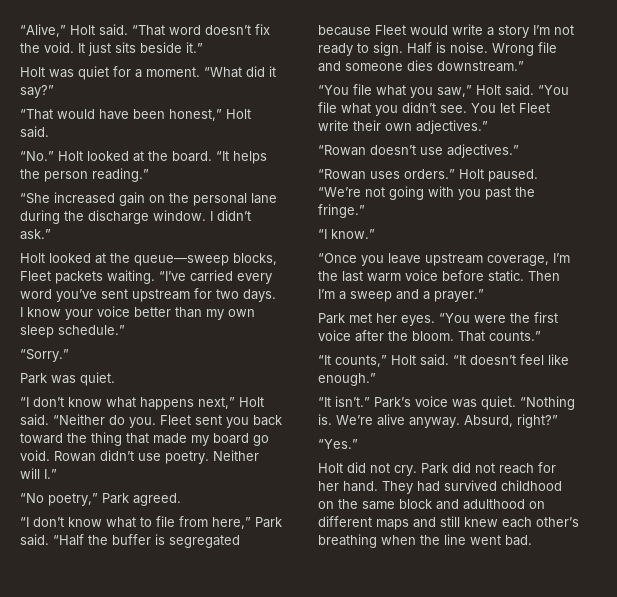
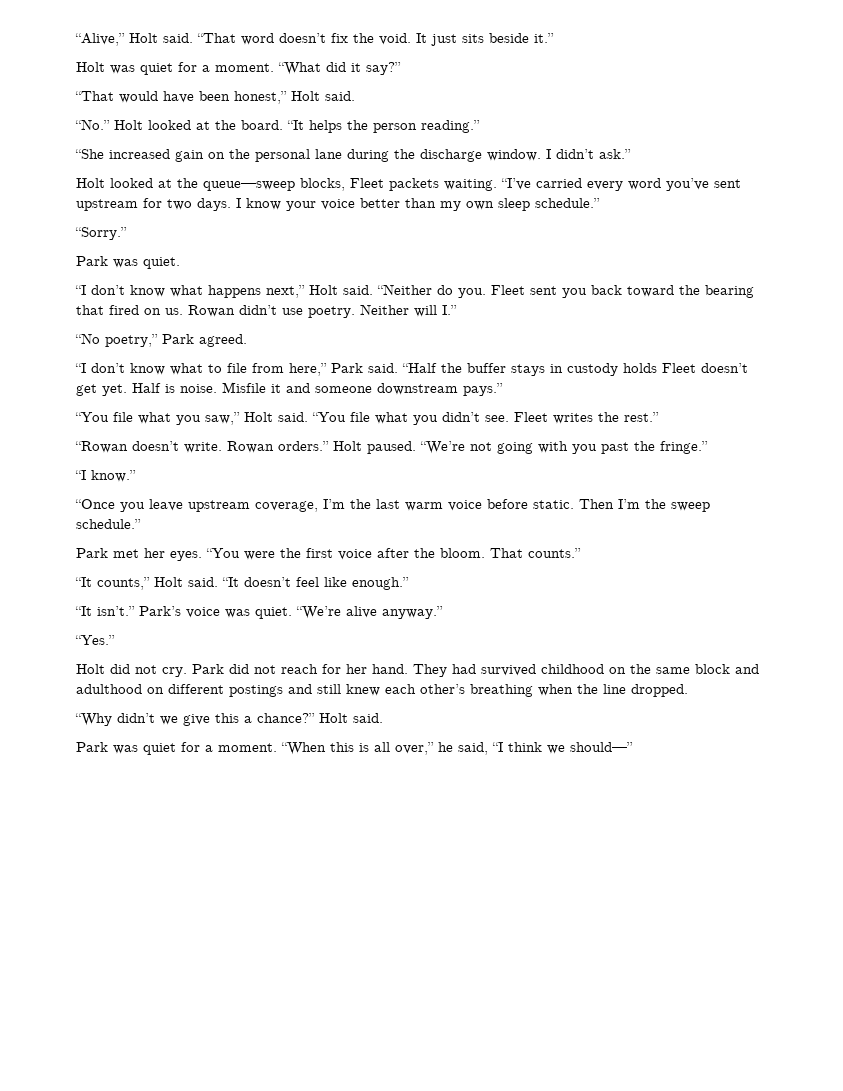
[91,432,269,446] [20,450,50,461] thing that made my board go void. -> [705,285,754,298] [76,305,183,315] bearing that fired on us.
[155,534,240,548] [318,24,574,38] [318,42,557,56] [318,60,524,72] is segregated because Fleet would write a story I’m not ready to sign. Half is noise. Wrong file and someone dies downstream.” -> [511,363,748,376] [76,382,503,396] stays in custody holds Fleet doesn’t get yet. Half is noise. Misfile it and someone downstream pays.”
[471,103,550,113] [318,120,488,134] [318,144,519,158] [318,169,400,180] You let Fleet write their own adjectives.” // “Rowan doesn’t use adjectives.” // “Rowan uses -> [514,412,659,424] [75,441,274,453] Fleet writes the rest.” // “Rowan doesn’t write. Rowan
[339,289,484,302] a sweep and a prayer.” -> [645,499,710,512] [76,519,141,529] the sweep schedule.”
[520,396,575,410] [318,414,558,428] “Nothing is. We’re alive anyway. Absurd, right?” -> [296,606,443,619] “We’re alive anyway.”
[376,519,409,530] maps -> [229,685,283,697] postings
[470,535,532,546] went bad. -> [631,684,688,697] [75,713,383,726] [76,742,633,755] dropped. // “Why didn’t we give this a chance?” Holt said. // Park was quiet for a moment. “When this is all over,” he said, “I think we should—”

